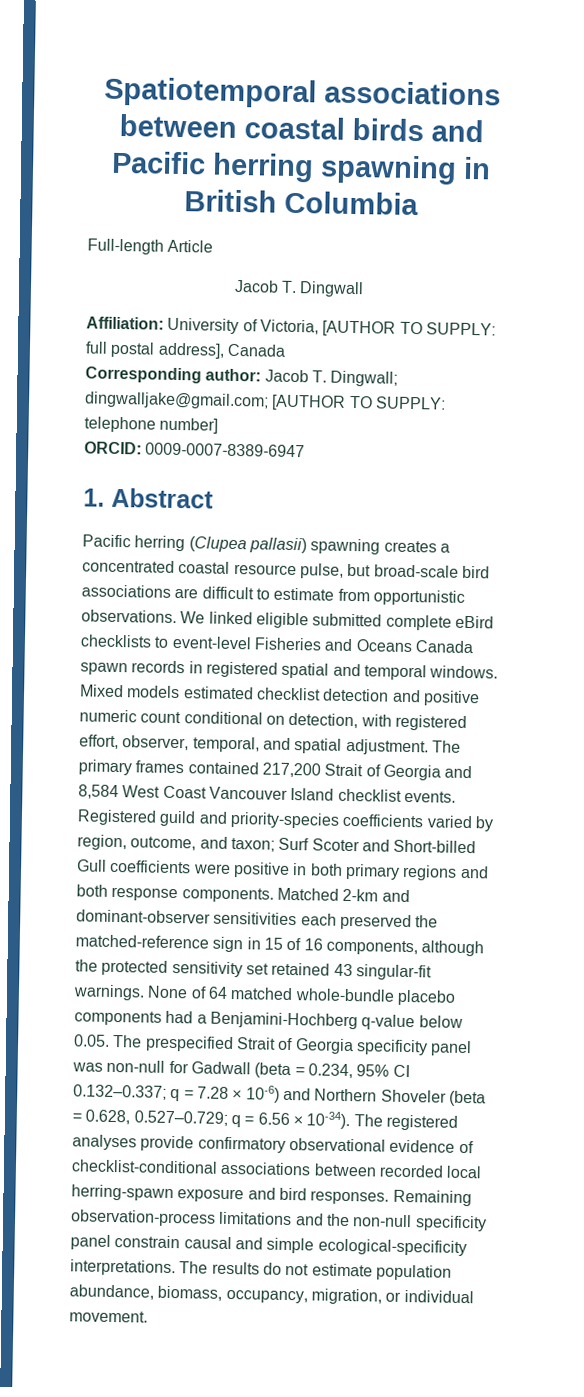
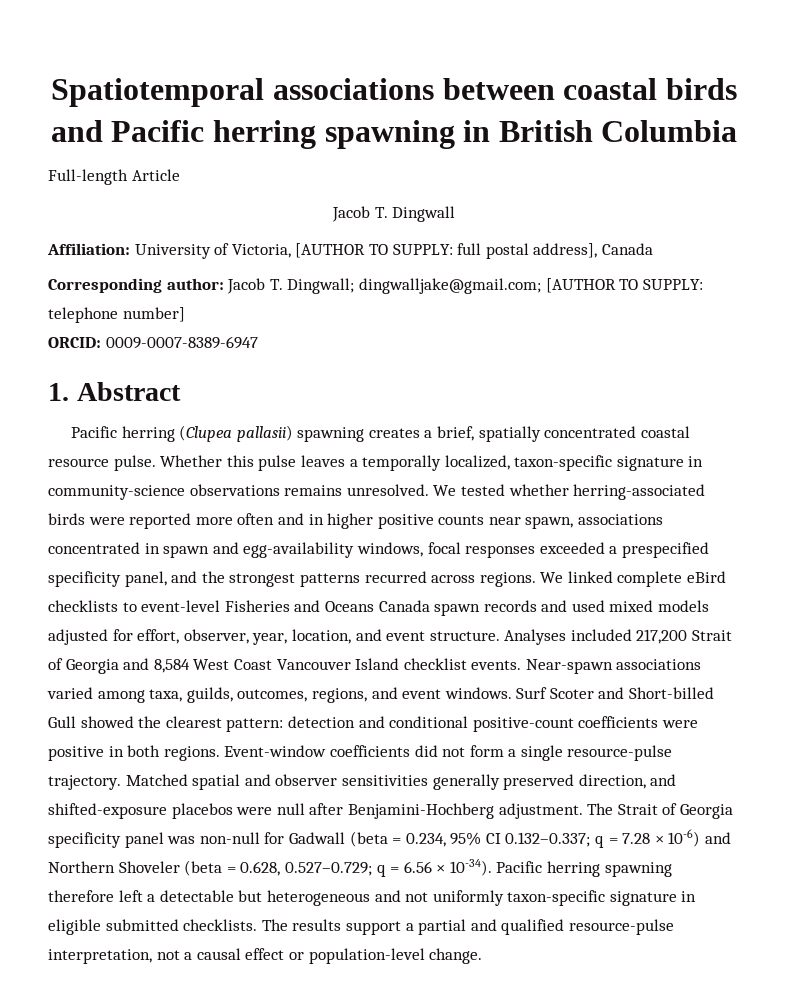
(450, 548) none -> [437,426,541,442] brief, spatially
[299,563,490,579] [81,584,465,606] [81,609,383,629] pulse, but broad-scale bird associations are difficult to estimate from opportunistic observations. We linked eligible submitted -> [113,455,704,471] [48,484,706,500] [48,513,664,529] [48,542,709,558] [48,571,613,587] pulse. Whether this pulse leaves a temporally localized, taxon-specific signature in community-science observations remains unresolved. We tested whether herring-associated birds were reported more often and in higher positive counts near spawn, associations concentrated in spawn and egg-availability windows, focal responses exceeded a prespecified specificity panel, and the strongest patterns recurred across regions. We linked
[188,661,499,681] [80,684,480,707] [79,709,467,731] [79,734,461,756] [78,759,259,776] in registered spatial and temporal windows. Mixed models estimated checklist detection and positive numeric count conditional on detection, with registered effort, observer, temporal, and spatial adjustment. The primary frames contained -> [541,600,710,612] [48,629,632,645] and used mixed models adjusted for effort, observer, year, location, and event structure. Analyses included
[77,809,494,832] [77,834,275,852] Registered guild and priority-species coefficients varied by region, outcome, and taxon; -> [525,659,702,674] [47,687,512,703] Near-spawn associations varied among taxa, guilds, outcomes, regions, and event windows.
(107, 865) none -> [80,716,574,732] showed the clearest pattern: detection and conditional positive-count
[344,863,489,881] [76,884,410,903] [76,909,439,931] [75,934,485,957] [75,959,432,981] [73,984,456,1006] [74,1010,463,1031] [74,1034,234,1053] primary regions and both response components. Matched 2-km and dominant-observer sensitivities each preserved the matched-reference sign in 15 of 16 components, although the protected sensitivity set retained 43 singular-fit warnings. None of 64 matched whole-bundle placebo components had a Benjamini-Hochberg q-value below 0.05. The prespecified -> [163,745,673,761] [48,774,677,790] [48,803,614,819] regions. Event-window coefficients did not form a single resource-pulse trajectory. Matched spatial and observer sensitivities generally preserved direction, and shifted-exposure placebos were null after Benjamini-Hochberg adjustment. The
[353,1114,458,1131] [72,1134,474,1154] [71,1159,483,1179] [71,1184,472,1207] [70,1209,487,1232] [70,1234,467,1257] [70,1259,452,1281] [69,1284,474,1305] [69,1310,148,1323] The registered analyses provide confirmatory observational evidence of checklist-conditional associations between recorded local herring-spawn exposure and bird responses. Remaining observation-process limitations and the non-null specificity panel constrain causal and simple ecological-specificity interpretations. The results do not estimate population abundance, biomass, occupancy, migration, or individual movement. -> [496,861,672,877] [48,890,697,906] [48,919,674,935] [48,948,483,964] Pacific herring spawning therefore left a detectable but heterogeneous and not uniformly taxon-specific signature in eligible submitted checklists. The results support a partial and qualified resource-pulse interpretation, not a causal effect or population-level change.

